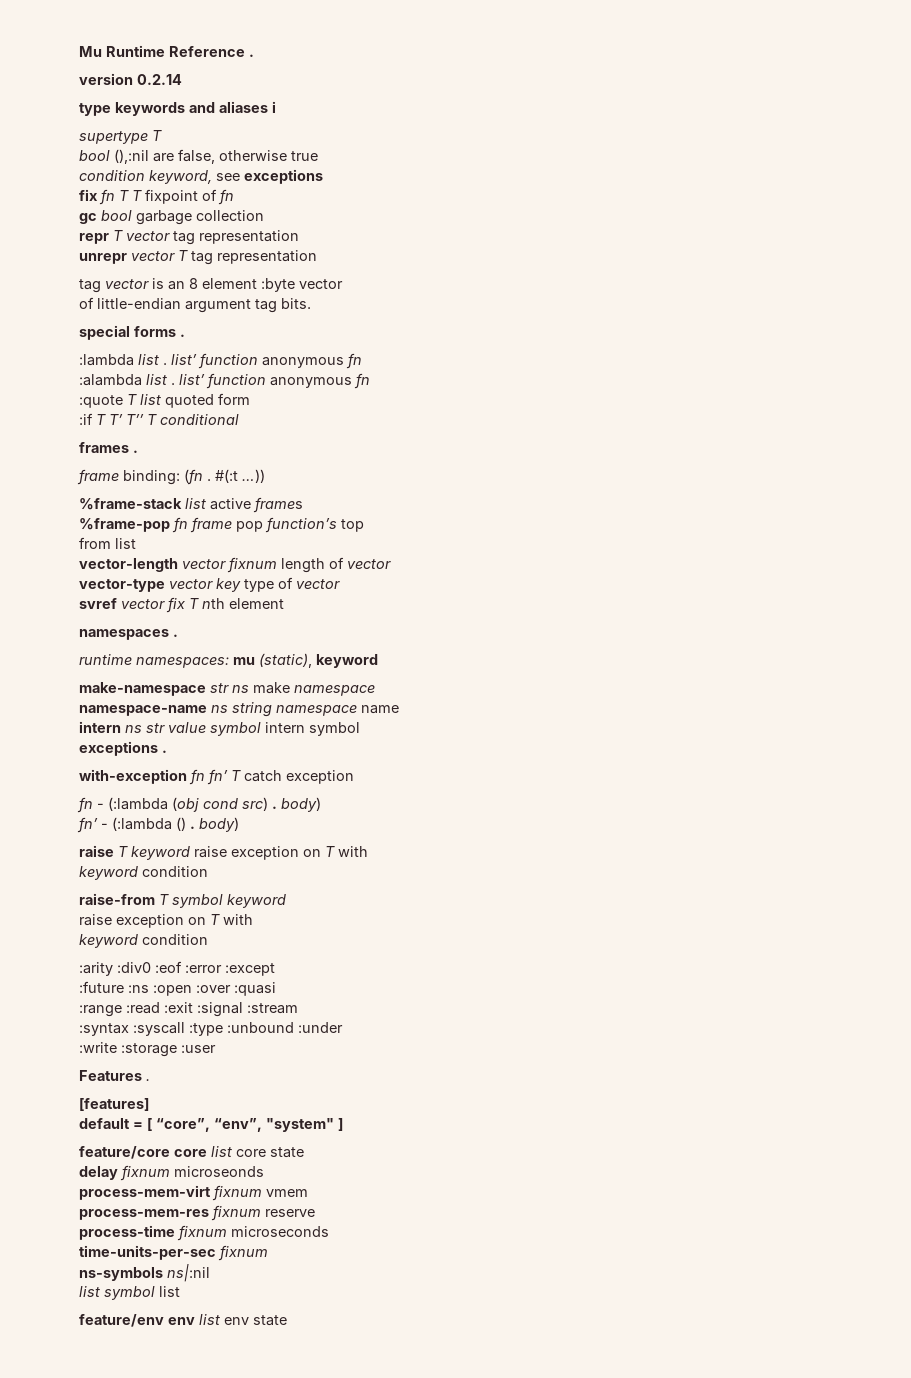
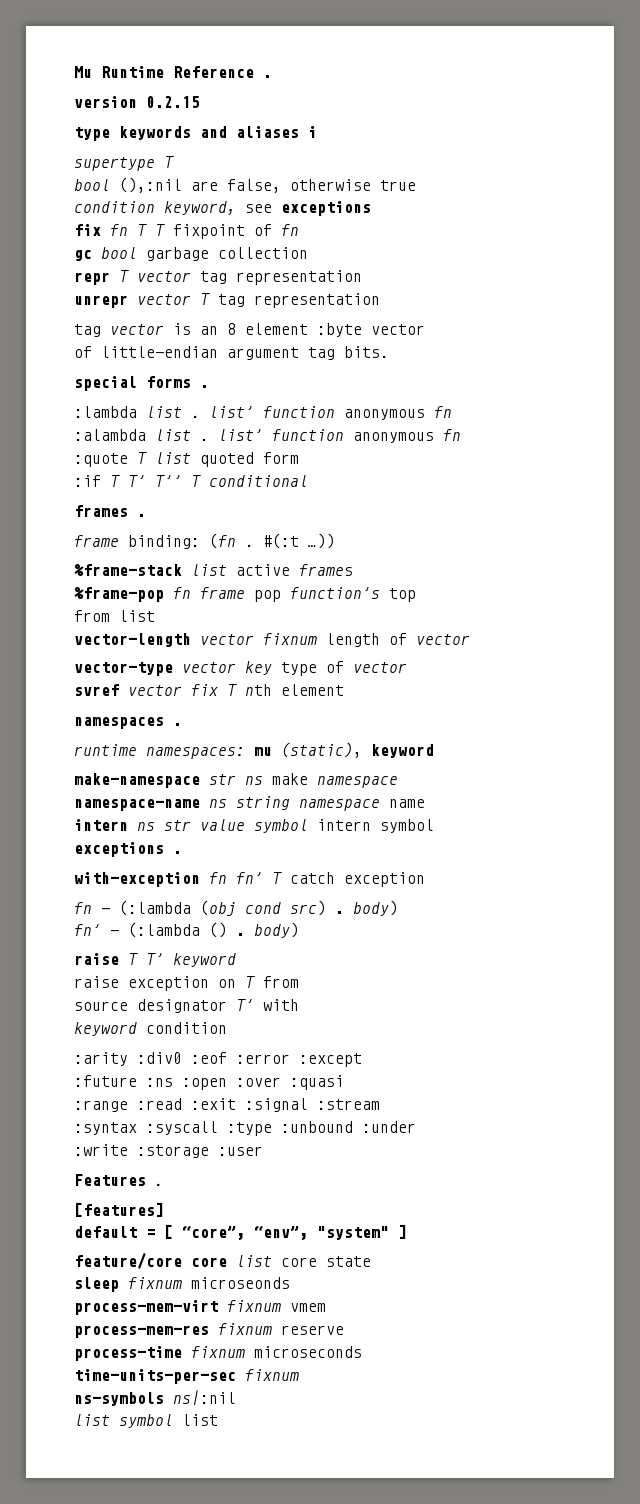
[137,74,182,85] 0.2.14 -> [146,96,200,108] 0.2.15
[131,846,368,860] [79,866,208,880] [79,893,223,908] keyword raise exception on T with // keyword condition // raise-from T symbol -> [146,953,164,965] T’
(220, 919) none -> [263,976,299,988] [74,999,254,1013] from // source designator T’
[79,1166,118,1180] delay -> [74,1277,119,1292] sleep
[79,1314,287,1327] // feature/env env list env state -> (218, 1420) none

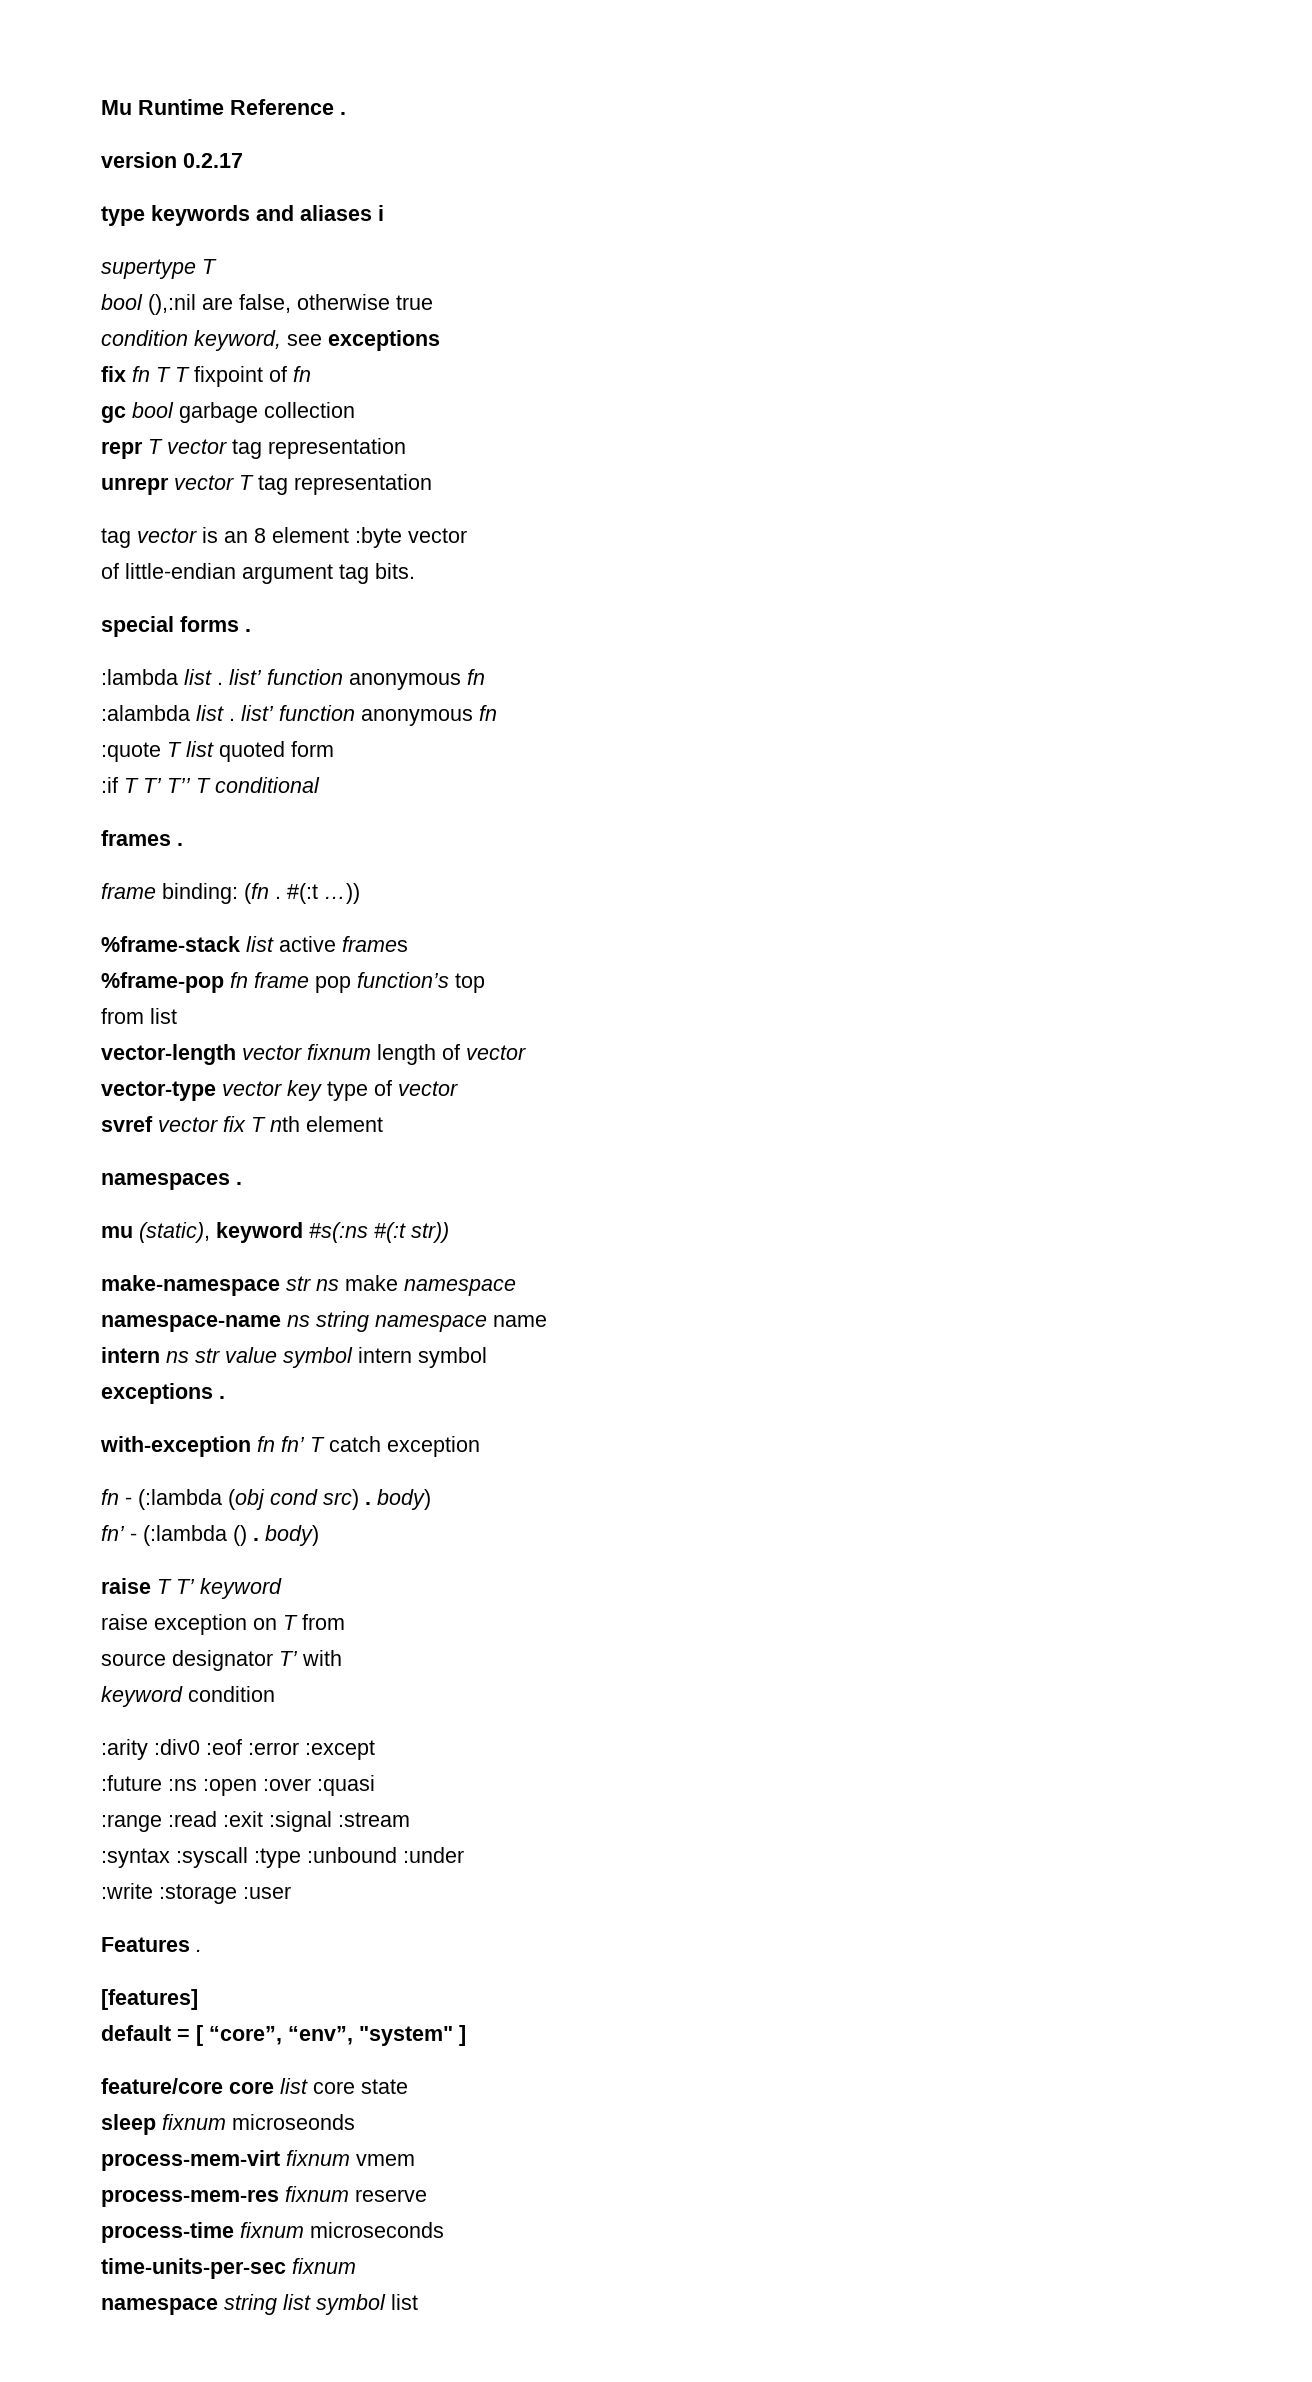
[146,96,200,108] 0.2.15 -> [183,153,243,168] 0.2.17
[74,744,245,759] runtime namespaces: -> (242, 1183) none
(434, 751) none -> [309,1222,449,1243] #s(:ns #(:t str))
[74,1390,236,1406] ns-symbols ns|:nil // -> [101,2294,277,2315] namespace string

